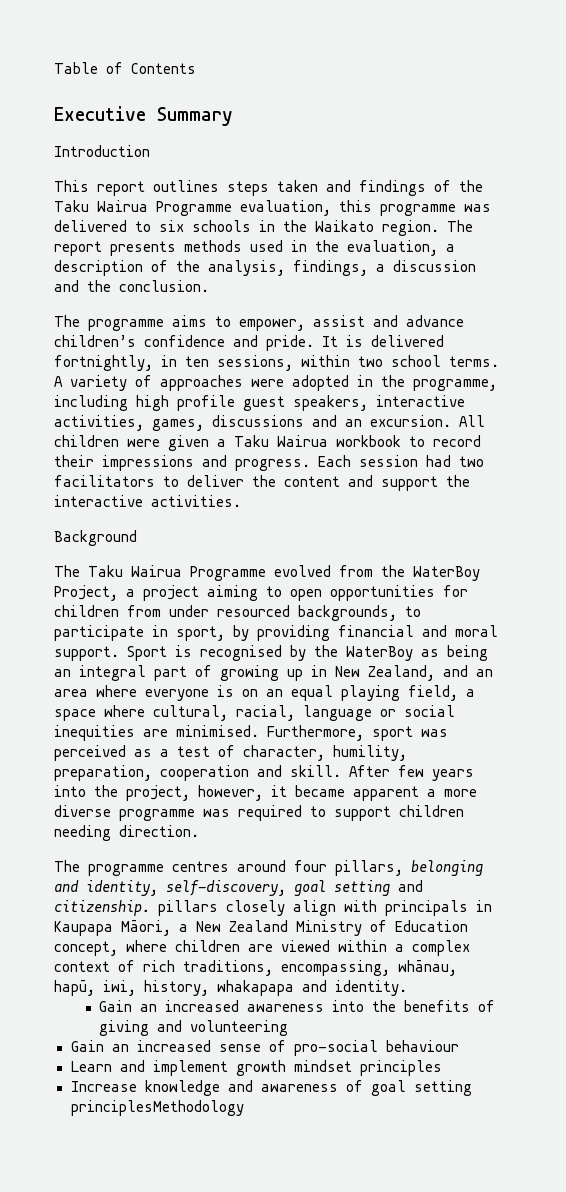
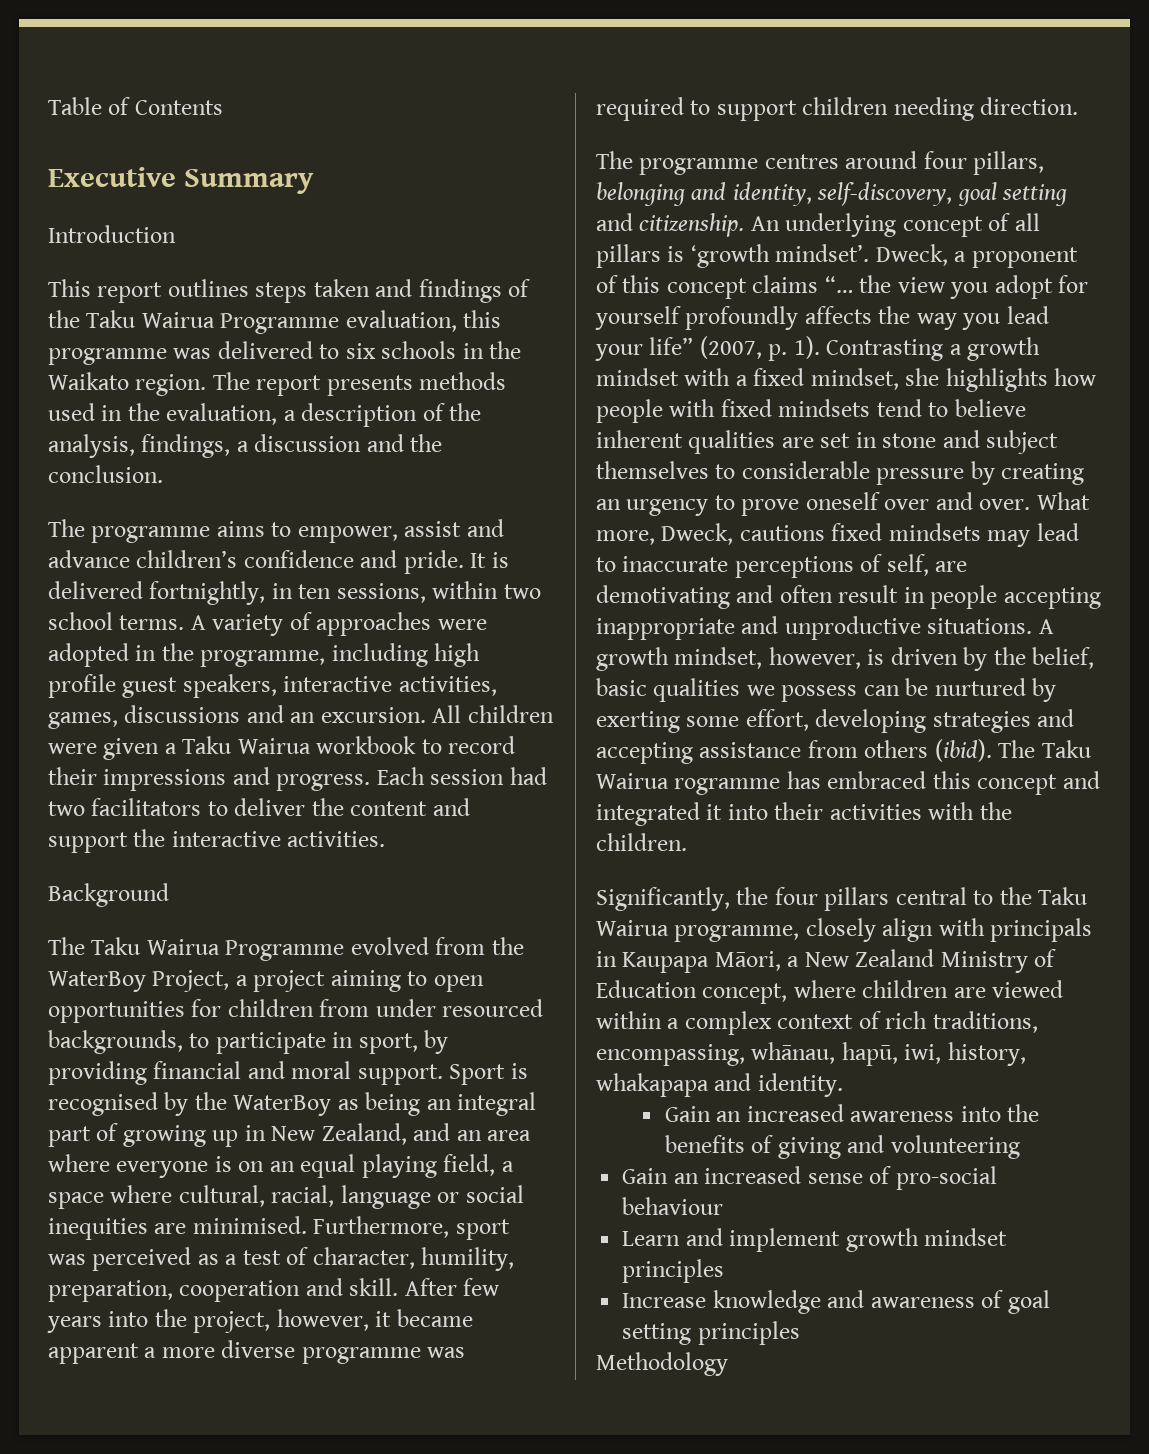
[158,900,218,916] pillars -> [750,213,1040,237] [596,244,1078,268] [596,275,1089,299] [595,306,1049,330] [595,336,1041,361] [596,368,1097,392] [596,399,1026,423] [596,430,1059,454] [596,461,1085,485] [596,492,1090,516] [596,523,1079,547] [596,554,968,578] [596,585,1101,609] [596,616,1054,640] [596,647,1095,671] [596,678,1057,702] [596,709,1075,733] [596,739,1091,764] [596,771,1100,795] [596,802,1012,826] [596,833,687,851] [596,887,1088,911] [596,920,800,942] An underlying concept of all pillars is ‘growth mindset’. Dweck, a proponent of this concept claims “… the view you adopt for yourself profoundly affects the way you lead your life” (2007, p. 1). Contrasting a growth mindset with a fixed mindset, she highlights how people with fixed mindsets tend to believe inherent qualities are set in stone and subject themselves to considerable pressure by creating an urgency to prove oneself over and over. What more, Dweck, cautions fixed mindsets may lead to inaccurate perceptions of self, are demotivating and often result in people accepting inappropriate and unproductive situations. A growth mindset, however, is driven by the belief, basic qualities we possess can be nurtured by exerting some effort, developing strategies and accepting assistance from others (ibid). The Taku Wairua rogramme has embraced this concept and integrated it into their activities with the children. // Significantly, the four pillars central to the Taku Wairua programme,
[70,1100,244,1116] principlesMethodology -> [697,1321,800,1345] [596,1352,728,1376] principles // Methodology

